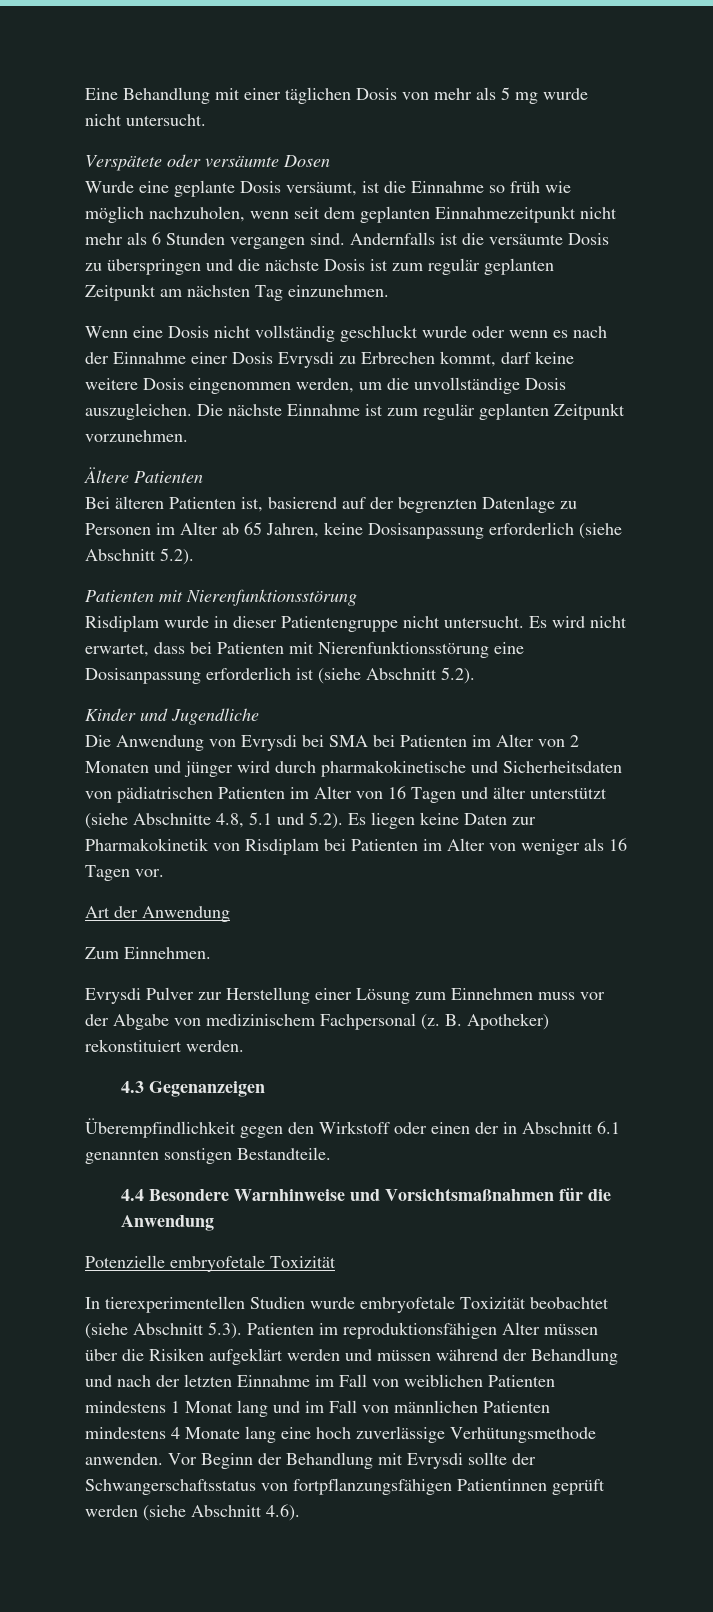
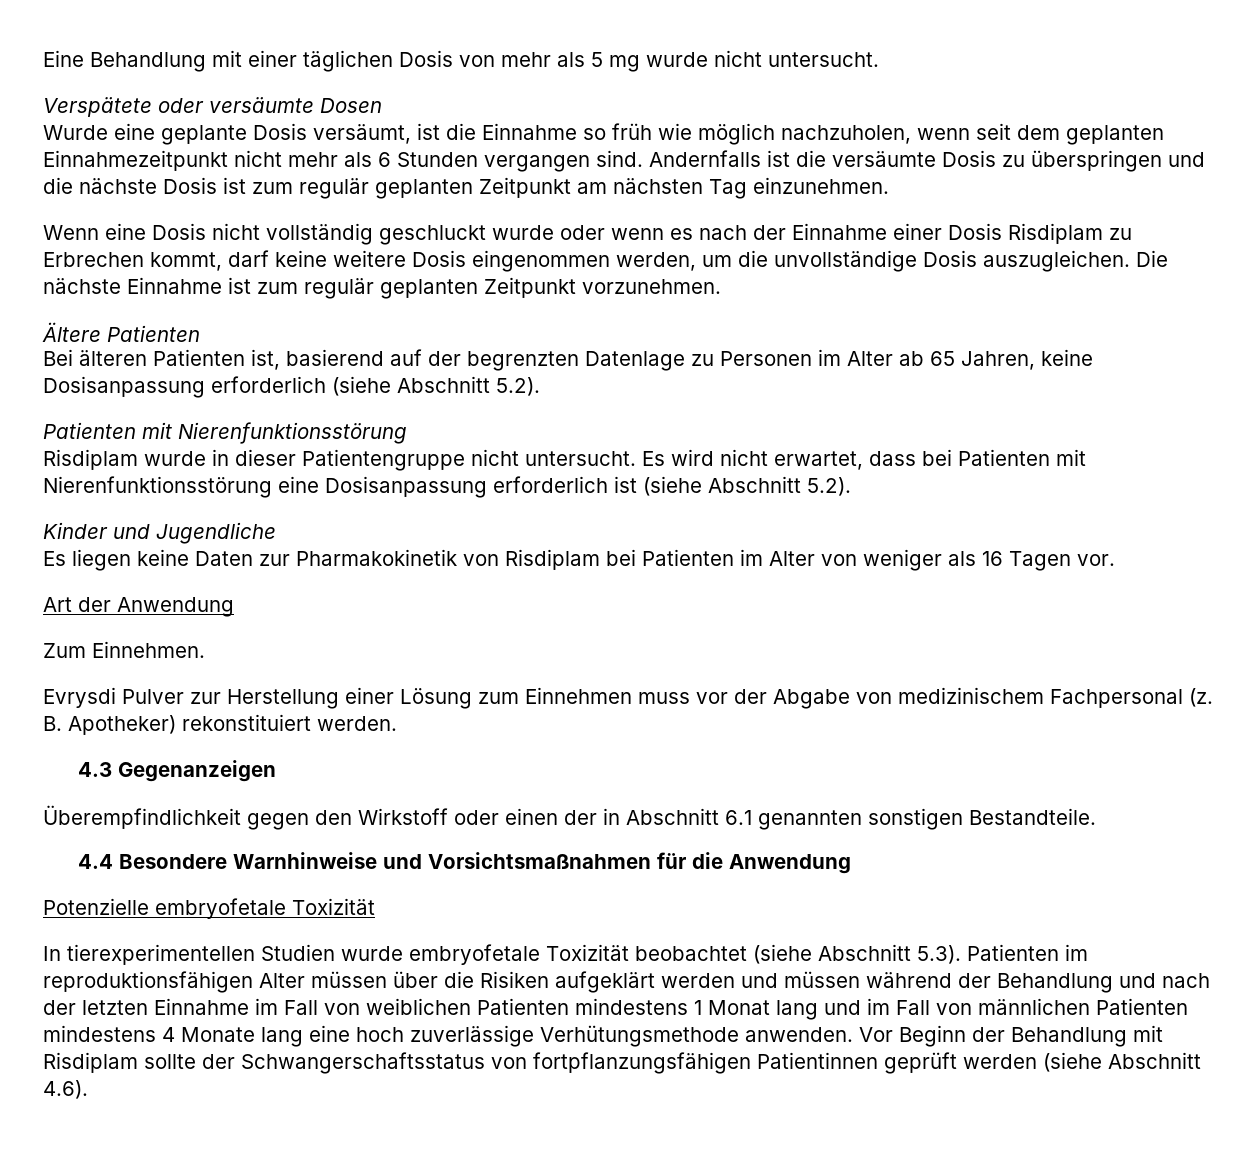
[278,352,334,368] Evrysdi -> [1008,223,1103,244] Risdiplam
[85,734,579,751] [85,760,622,777] [85,786,607,803] [85,812,343,829] Die Anwendung von Evrysdi bei SMA bei Patienten im Alter von 2 Monaten und jünger wird durch pharmakokinetische und Sicherheitsdaten von pädiatrischen Patienten im Alter von 16 Tagen und älter unterstützt (siehe Abschnitte 4.8, 5.1 und 5.2). -> (276, 533) none
[407,1453,463,1469] Evrysdi -> [43,1052,138,1073] Risdiplam

